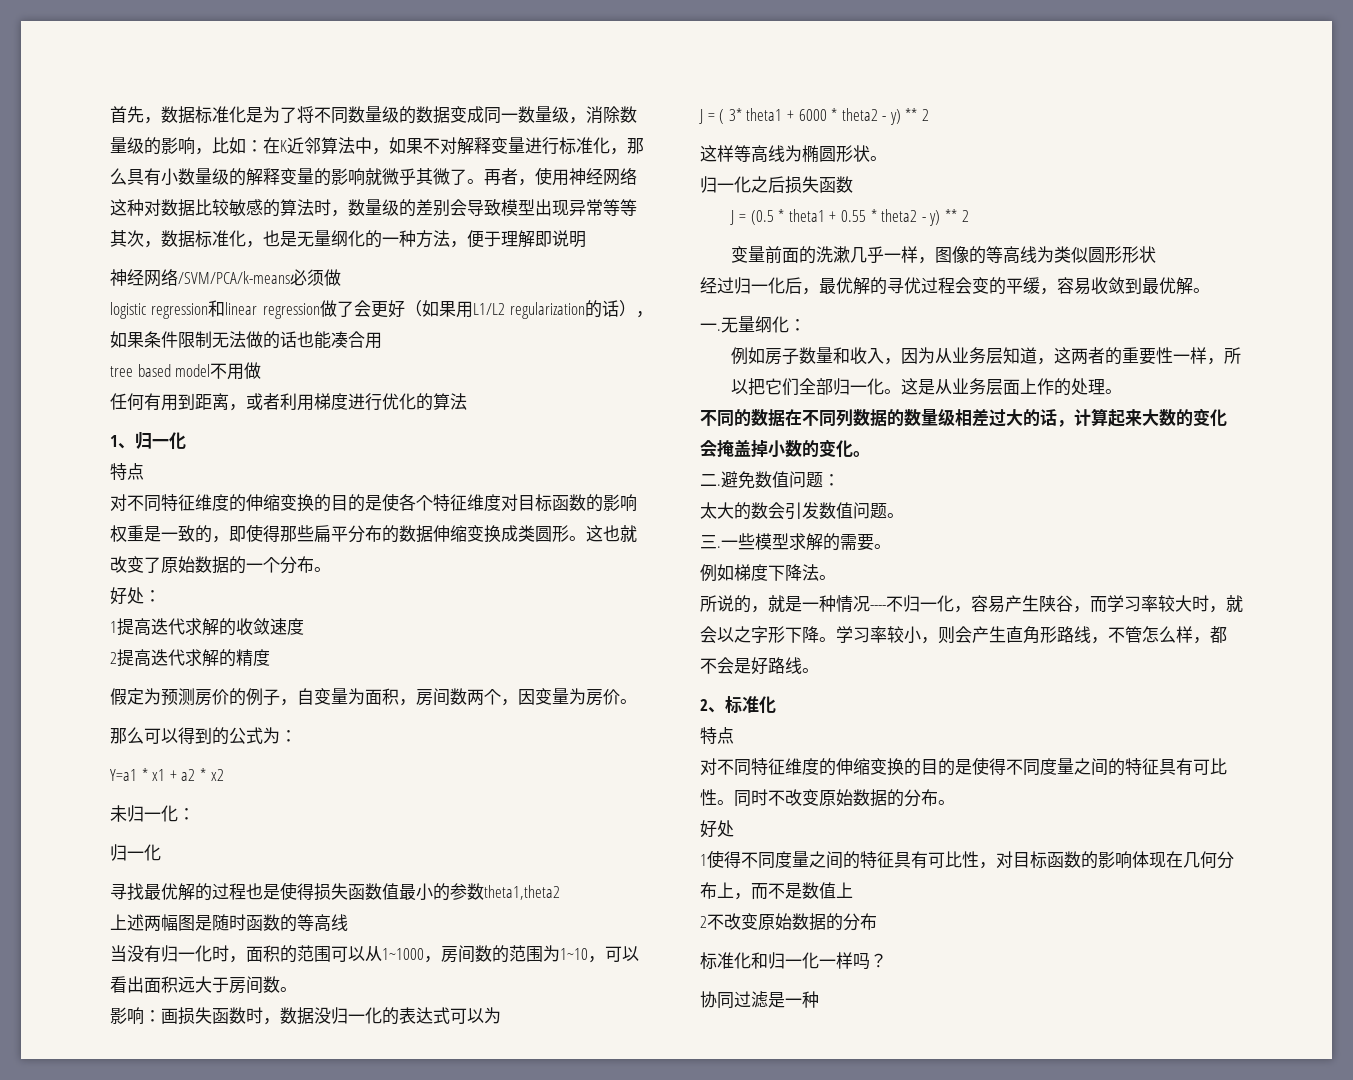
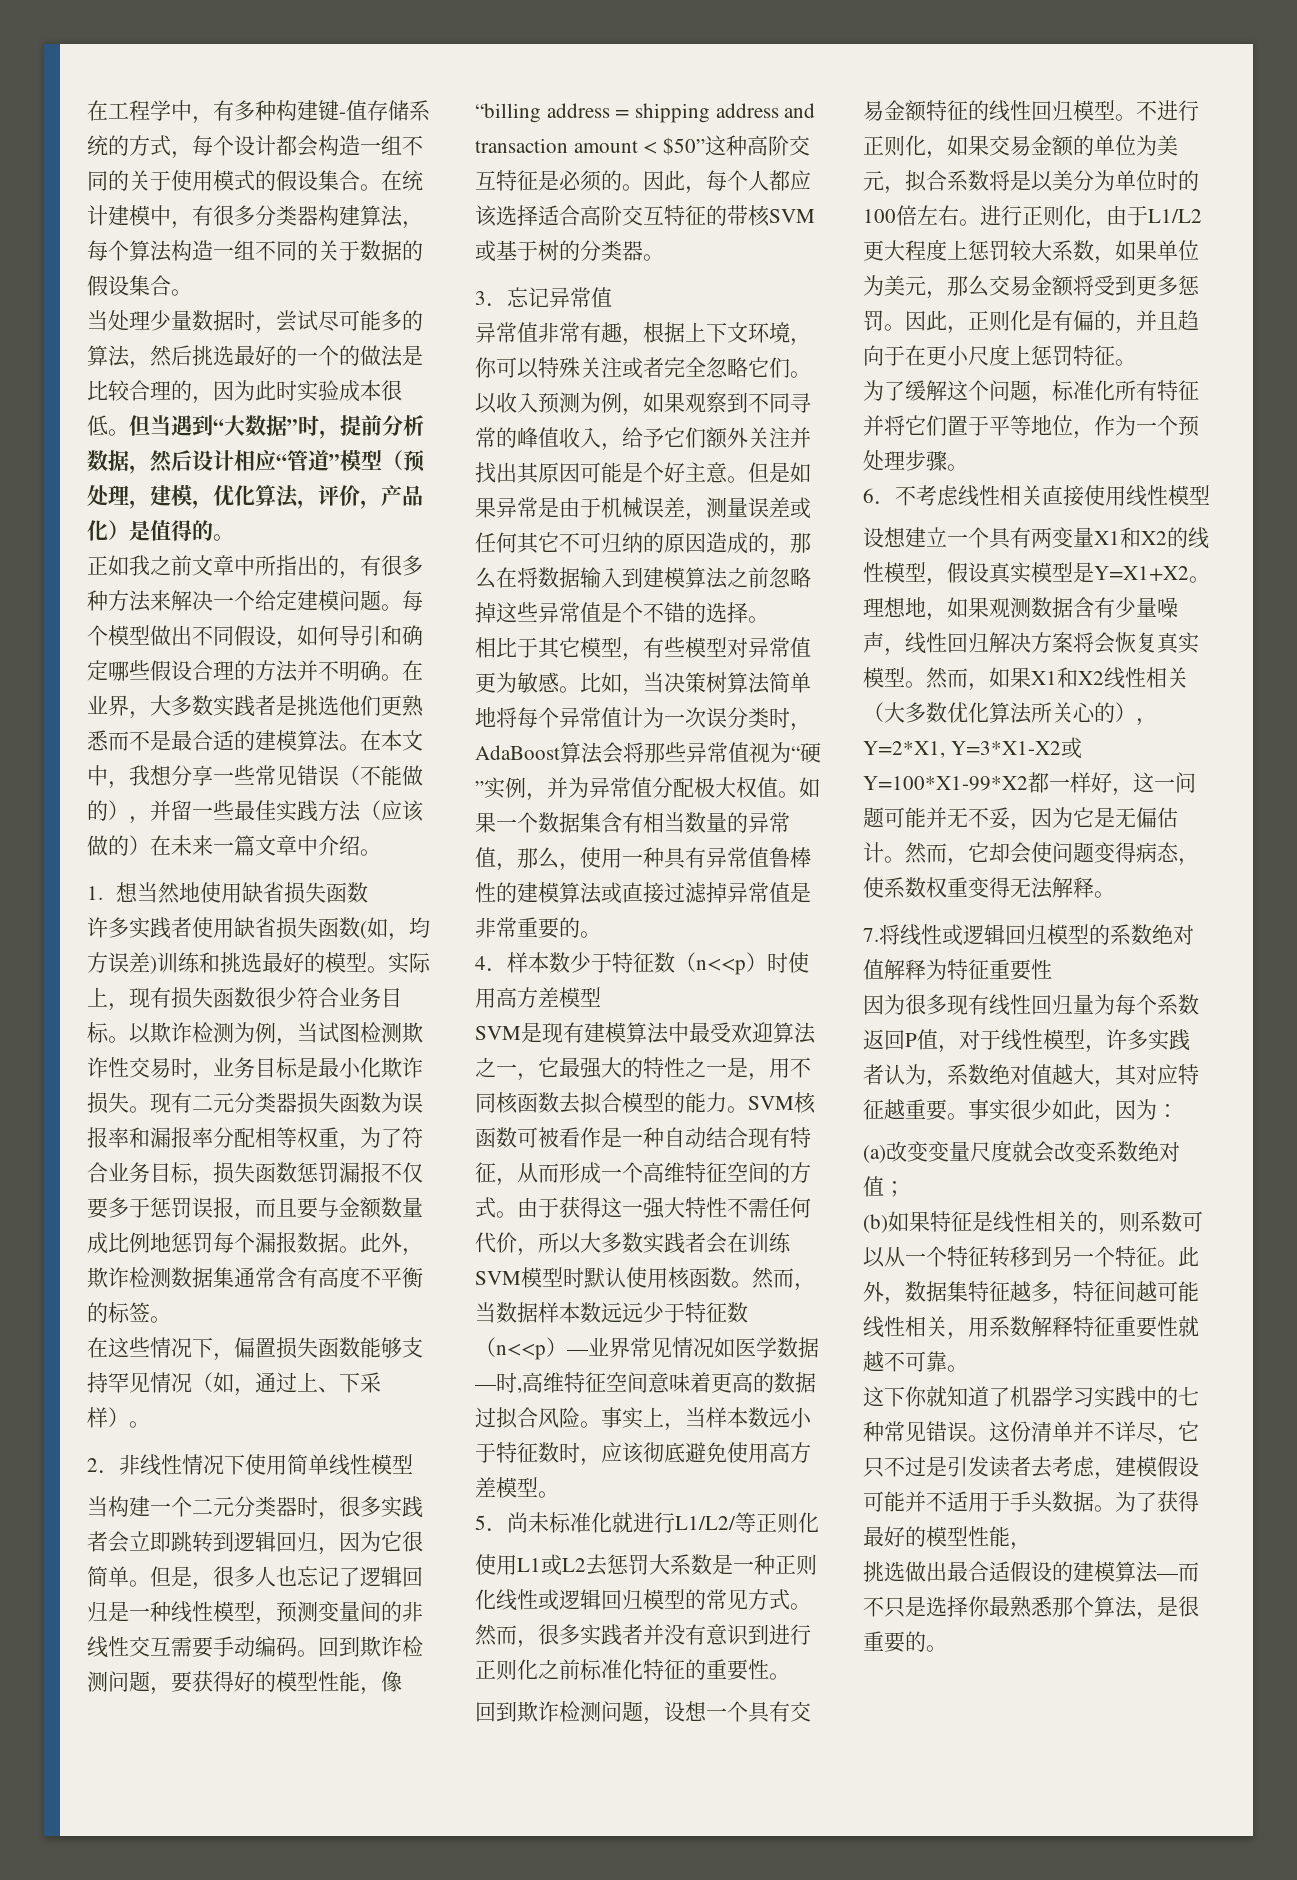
[110,106,637,124] [110,137,644,155] [110,167,637,186] [110,199,637,217] [110,230,586,248] [110,269,341,287] [110,300,653,319] [110,331,382,349] [110,362,262,380] [110,393,467,411] [110,431,186,450] [110,463,144,480] [110,493,637,512] [110,524,637,543] [110,556,331,574] [110,587,161,605] [110,618,304,636] [110,649,270,667] [110,688,637,706] [110,727,297,745] [110,768,224,781] [110,805,195,822] [110,844,161,861] [110,882,560,901] [110,914,348,932] [110,945,639,963] [110,976,297,994] [110,1007,501,1025] [699,108,930,125] [700,145,887,163] [700,176,853,194] [730,209,969,226] [731,246,1157,264] [700,277,1210,295] [700,316,806,333] [731,347,1242,365] [731,378,1123,396] [700,408,1227,427] [700,439,870,458] [700,471,840,489] [700,502,904,520] [700,533,891,551] [700,564,836,582] [700,595,1243,613] [700,626,1227,644] [700,657,819,675] [700,696,776,714] [700,727,734,744] [700,757,1227,776] [700,789,955,807] [700,820,734,838] [700,850,1234,869] [700,882,853,900] [700,913,877,931] [700,952,887,970] [700,991,819,1009] 首先，数据标准化是为了将不同数量级的数据变成同一数量级，消除数量级的影响，比如：在K近邻算法中，如果不对解释变量进行标准化，那么具有小数量级的解释变量的影响就微乎其微了。再者，使用神经网络这种对数据比较敏感的算法时，数量级的差别会导致模型出现异常等等其次，数据标准化，也是无量纲化的一种方法，便于理解即说明 // 神经网络/SVM/PCA/k-means必须做 // logistic regression和linear regression做了会更好（如果用L1/L2 regularization的话），如果条件限制无法做的话也能凑合用 // tree based model不用做 // 任何有用到距离，或者利用梯度进行优化的算法 // 1、归一化 // 特点 // 对不同特征维度的伸缩变换的目的是使各个特征维度对目标函数的影响权重是一致的，即使得那些扁平分布的数据伸缩变换成类圆形。这也就改变了原始数据的一个分布。 // 好处： // 1提高迭代求解的收敛速度 // 2提高迭代求解的精度 // 假定为预测房价的例子，自变量为面积，房间数两个，因变量为房价。 // 那么可以得到的公式为： // Y=a1 * x1 + a2 * x2 // 未归一化： // 归一化 // 寻找最优解的过程也是使得损失函数值最小的参数theta1,theta2 // 上述两幅图是随时函数的等高线 // 当没有归一化时，面积的范围可以从1~1000，房间数的范围为1~10，可以看出面积远大于房间数。 // 影响：画损失函数时，数据没归一化的表达式可以为 // J = ( 3* theta1 + 6000 * theta2 - y) ** 2 // 这样等高线为椭圆形状。 // 归一化之后损失函数 // J = (0.5 * theta1 + 0.55 * theta2 - y) ** 2 // 变量前面的洗漱几乎一样，图像的等高线为类似圆形形状 // 经过归一化后，最优解的寻优过程会变的平缓，容易收敛到最优解。 // 一.无量纲化： // 例如房子数量和收入，因为从业务层知道，这两者的重要性一样，所以把它们全部归一化。这是从业务层面上作的处理。 // 不同的数据在不同列数据的数量级相差过大的话，计算起来大数的变化会掩盖掉小数的变化。 // 二.避免数值问题： // 太大的数会引发数值问题。 // 三.一些模型求解的需要。 // 例如梯度下降法。 // 所说的，就是一种情况----不归一化，容易产生陕谷，而学习率较大时，就会以之字形下降。学习率较小，则会产生直角形路线，不管怎么样，都不会是好路线。 // 2、标准化 // 特点 // 对不同特征维度的伸缩变换的目的是使得不同度量之间的特征具有可比性。同时不改变原始数据的分布。 // 好处 // 1使得不同度量之间的特征具有可比性，对目标函数的影响体现在几何分布上，而不是数值上 // 2不改变原始数据的分布 // 标准化和归一化一样吗？ // 协同过滤是一种 -> [87,100,430,124] [87,135,423,159] [87,170,423,191] [87,205,423,229] [87,240,423,262] [87,275,192,296] [87,310,423,334] [87,345,423,369] [87,380,402,404] [87,415,424,439] [87,450,425,474] [87,485,423,509] [87,520,234,541] [87,555,423,579] [87,590,423,612] [87,625,423,649] [87,660,423,682] [87,695,424,719] [87,730,423,752] [87,765,423,789] [87,800,424,824] [87,835,381,856] [87,882,368,904] [87,917,430,941] [87,952,431,974] [87,987,402,1011] [87,1022,423,1046] [87,1057,423,1081] [87,1092,423,1114] [87,1127,423,1151] [87,1162,423,1186] [87,1197,423,1221] [87,1232,423,1256] [87,1266,423,1288] [87,1302,171,1323] [87,1337,423,1361] [87,1372,381,1396] [87,1407,150,1428] [87,1454,413,1476] [87,1496,423,1520] [87,1531,423,1555] [87,1566,423,1590] [87,1601,423,1625] [87,1636,423,1658] [87,1670,402,1695] [475,103,816,123] [475,135,811,156] [475,170,811,194] [475,205,815,227] [475,240,664,262] [475,287,612,308] [475,322,811,346] [475,357,811,379] [475,392,811,416] [475,427,811,451] [475,462,811,484] [475,497,811,521] [475,532,811,556] [475,567,811,589] [475,602,769,623] [475,637,811,661] [475,672,811,696] [475,707,811,731] [475,742,821,764] [475,777,820,801] [475,812,790,833] [475,847,811,871] [475,882,811,904] [475,917,601,939] [475,952,809,975] [475,987,601,1008] [475,1022,816,1044] [475,1057,811,1081] [475,1092,816,1114] [475,1127,811,1148] [475,1162,811,1186] [475,1196,811,1219] [475,1232,791,1256] [475,1267,815,1291] [475,1302,748,1323] [475,1337,819,1360] [475,1372,816,1393] [475,1407,812,1431] [475,1442,811,1466] [475,1477,559,1498] [475,1512,819,1533] [475,1554,817,1576] [475,1589,811,1611] [475,1624,811,1648] [475,1659,790,1681] [475,1701,811,1725] [863,100,1199,122] [863,135,1178,159] [863,170,1199,194] [863,205,1202,229] [863,239,1199,264] [863,275,1200,299] [863,310,1199,334] [863,344,1136,366] [863,380,1199,404] [863,415,1199,439] [863,450,968,471] [863,485,1210,507] [863,527,1209,549] [863,562,1210,586] [863,597,1178,621] [863,632,1199,656] [863,667,1188,691] [863,702,1157,726] [863,737,1082,759] [863,772,1196,796] [863,807,1178,831] [863,842,1199,866] [863,877,1115,899] [863,924,1194,946] [863,959,1052,981] [863,994,1199,1016] [863,1029,1190,1053] [863,1064,1199,1088] [863,1099,1178,1123] [863,1140,1180,1163] [863,1176,905,1197] [863,1211,1203,1235] [863,1246,1199,1268] [863,1281,1199,1305] [863,1316,1199,1340] [863,1351,968,1372] [863,1386,1199,1408] [863,1421,1199,1445] [863,1456,1199,1480] [863,1490,1199,1513] [863,1526,1031,1550] [863,1561,1199,1583] [863,1596,1199,1620] [863,1631,947,1653] 在工程学中，有多种构建键-值存储系统的方式，每个设计都会构造一组不同的关于使用模式的假设集合。在统计建模中，有很多分类器构建算法，每个算法构造一组不同的关于数据的假设集合。 // 当处理少量数据时，尝试尽可能多的算法，然后挑选最好的一个的做法是比较合理的，因为此时实验成本很低。但当遇到“大数据”时，提前分析数据，然后设计相应“管道”模型（预处理，建模，优化算法，评价，产品化）是值得的。 // 正如我之前文章中所指出的，有很多种方法来解决一个给定建模问题。每个模型做出不同假设，如何导引和确定哪些假设合理的方法并不明确。在业界，大多数实践者是挑选他们更熟悉而不是最合适的建模算法。在本文中，我想分享一些常见错误（不能做的），并留一些最佳实践方法（应该做的）在未来一篇文章中介绍。 // 1.想当然地使用缺省损失函数 // 许多实践者使用缺省损失函数(如，均方误差)训练和挑选最好的模型。实际上，现有损失函数很少符合业务目标。以欺诈检测为例，当试图检测欺诈性交易时，业务目标是最小化欺诈损失。现有二元分类器损失函数为误报率和漏报率分配相等权重，为了符合业务目标，损失函数惩罚漏报不仅要多于惩罚误报，而且要与金额数量成比例地惩罚每个漏报数据。此外，欺诈检测数据集通常含有高度不平衡的标签。 // 在这些情况下，偏置损失函数能够支持罕见情况（如，通过上、下采样）。 // 2．非线性情况下使用简单线性模型 // 当构建一个二元分类器时，很多实践者会立即跳转到逻辑回归，因为它很简单。但是，很多人也忘记了逻辑回归是一种线性模型，预测变量间的非线性交互需要手动编码。回到欺诈检测问题，要获得好的模型性能，像“billing address = shipping address and transaction amount < $50”这种高阶交互特征是必须的。因此，每个人都应该选择适合高阶交互特征的带核SVM或基于树的分类器。 // 3．忘记异常值 // 异常值非常有趣，根据上下文环境，你可以特殊关注或者完全忽略它们。以收入预测为例，如果观察到不同寻常的峰值收入，给予它们额外关注并找出其原因可能是个好主意。但是如果异常是由于机械误差，测量误差或任何其它不可归纳的原因造成的，那么在将数据输入到建模算法之前忽略掉这些异常值是个不错的选择。 // 相比于其它模型，有些模型对异常值更为敏感。比如，当决策树算法简单地将每个异常值计为一次误分类时，AdaBoost算法会将那些异常值视为“硬”实例，并为异常值分配极大权值。如果一个数据集含有相当数量的异常值，那么，使用一种具有异常值鲁棒性的建模算法或直接过滤掉异常值是非常重要的。 // 4．样本数少于特征数（n<<p）时使用高方差模型 // SVM是现有建模算法中最受欢迎算法之一，它最强大的特性之一是，用不同核函数去拟合模型的能力。SVM核函数可被看作是一种自动结合现有特征，从而形成一个高维特征空间的方式。由于获得这一强大特性不需任何代价，所以大多数实践者会在训练SVM模型时默认使用核函数。然而，当数据样本数远远少于特征数（n<<p）—业界常见情况如医学数据—时,高维特征空间意味着更高的数据过拟合风险。事实上，当样本数远小于特征数时，应该彻底避免使用高方差模型。 // 5．尚未标准化就进行L1/L2/等正则化 // 使用L1或L2去惩罚大系数是一种正则化线性或逻辑回归模型的常见方式。然而，很多实践者并没有意识到进行正则化之前标准化特征的重要性。 // 回到欺诈检测问题，设想一个具有交易金额特征的线性回归模型。不进行正则化，如果交易金额的单位为美元，拟合系数将是以美分为单位时的100倍左右。进行正则化，由于L1/L2更大程度上惩罚较大系数，如果单位为美元，那么交易金额将受到更多惩罚。因此，正则化是有偏的，并且趋向于在更小尺度上惩罚特征。 // 为了缓解这个问题，标准化所有特征并将它们置于平等地位，作为一个预处理步骤。 // 6．不考虑线性相关直接使用线性模型 // 设想建立一个具有两变量X1和X2的线性模型，假设真实模型是Y=X1+X2。理想地，如果观测数据含有少量噪声，线性回归解决方案将会恢复真实模型。然而，如果X1和X2线性相关（大多数优化算法所关心的），Y=2*X1, Y=3*X1-X2或Y=100*X1-99*X2都一样好，这一问题可能并无不妥，因为它是无偏估计。然而，它却会使问题变得病态，使系数权重变得无法解释。 // 7.将线性或逻辑回归模型的系数绝对值解释为特征重要性 // 因为很多现有线性回归量为每个系数返回P值，对于线性模型，许多实践者认为，系数绝对值越大，其对应特征越重要。事实很少如此，因为： // (a)改变变量尺度就会改变系数绝对值； // (b)如果特征是线性相关的，则系数可以从一个特征转移到另一个特征。此外，数据集特征越多，特征间越可能线性相关，用系数解释特征重要性就越不可靠。 // 这下你就知道了机器学习实践中的七种常见错误。这份清单并不详尽，它只不过是引发读者去考虑，建模假设可能并不适用于手头数据。为了获得最好的模型性能， // 挑选做出最合适假设的建模算法—而不只是选择你最熟悉那个算法，是很重要的。

